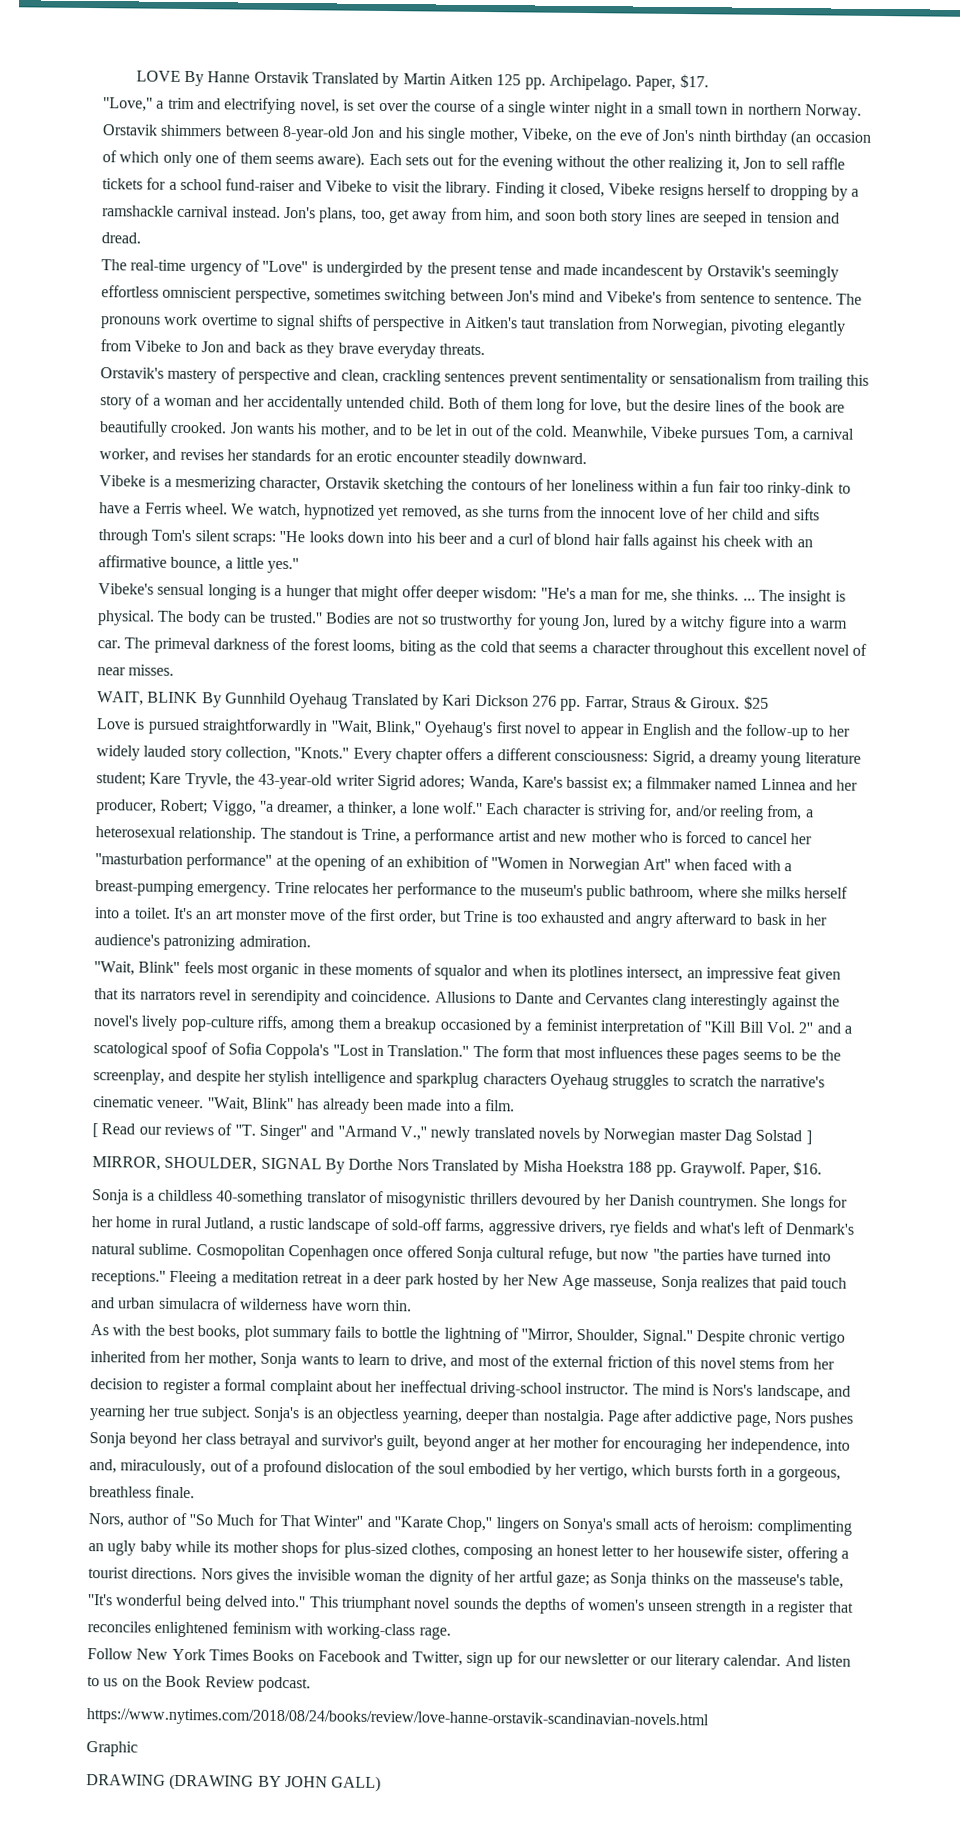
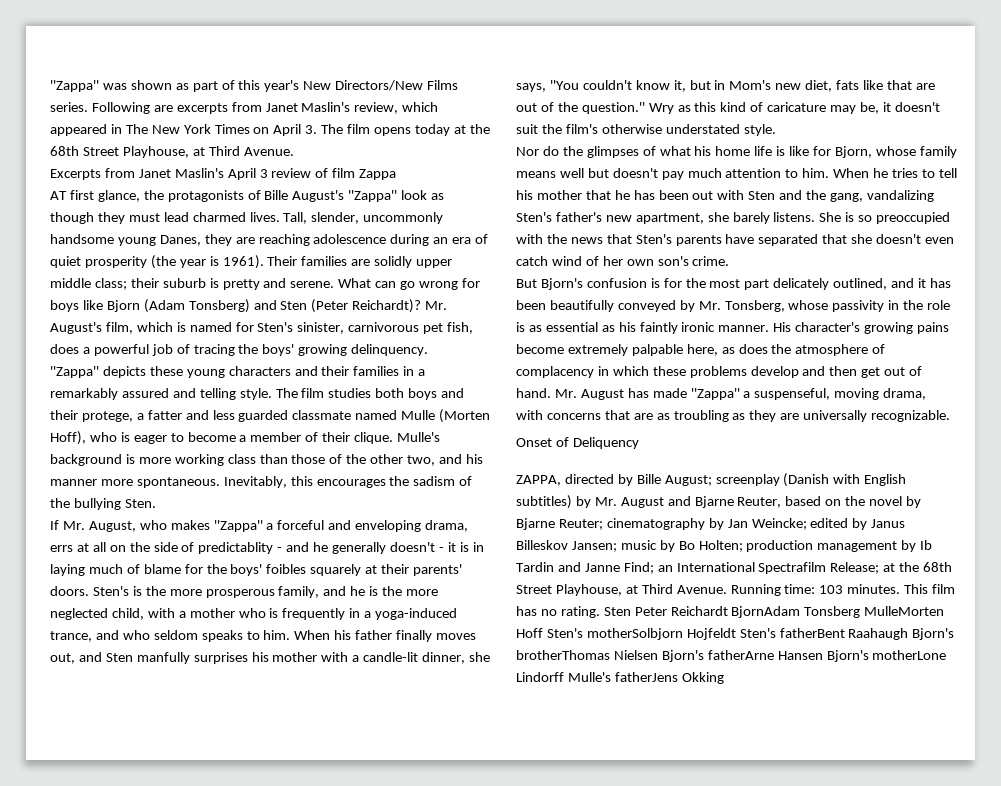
[135,70,709,91] [103,97,863,120] [102,124,871,147] [102,150,846,173] [102,177,860,201] [102,205,841,227] [101,232,141,244] [101,259,840,282] [101,285,863,305] [100,313,846,336] [100,339,486,359] [100,367,870,390] [100,393,846,414] [99,420,855,443] [99,448,588,468] [99,475,851,498] [99,502,821,521] [98,529,813,551] [98,555,300,574] [98,583,846,606] [97,610,848,632] [97,637,868,659] [97,664,175,676] [97,691,769,712] [96,718,850,741] [96,745,861,768] [96,772,859,792] [96,799,814,821] [95,826,813,846] [95,853,793,874] [95,880,849,901] [94,907,829,928] [94,934,311,951] [94,960,841,984] [94,988,841,1011] [93,1015,853,1037] [93,1041,841,1064] [93,1069,826,1090] [93,1096,516,1114] [92,1123,812,1145] [92,1156,823,1179] [92,1189,849,1212] [91,1216,855,1237] [91,1243,831,1265] [91,1270,848,1293] [91,1297,413,1312] [90,1324,845,1347] [90,1350,835,1370] [90,1378,852,1401] [89,1405,855,1428] [89,1432,851,1455] [89,1459,842,1482] [89,1485,196,1499] [88,1512,852,1536] [88,1540,850,1563] [88,1567,845,1589] [88,1593,854,1617] [87,1621,451,1640] [87,1648,852,1670] [87,1675,311,1693] [86,1708,709,1730] [86,1741,138,1757] [86,1773,382,1793] LOVE By Hanne Orstavik Translated by Martin Aitken 125 pp. Archipelago. Paper, $17. // ''Love,'' a trim and electrifying novel, is set over the course of a single winter night in a small town in northern Norway. Orstavik shimmers between 8-year-old Jon and his single mother, Vibeke, on the eve of Jon's ninth birthday (an occasion of which only one of them seems aware). Each sets out for the evening without the other realizing it, Jon to sell raffle tickets for a school fund-raiser and Vibeke to visit the library. Finding it closed, Vibeke resigns herself to dropping by a ramshackle carnival instead. Jon's plans, too, get away from him, and soon both story lines are seeped in tension and dread. // The real-time urgency of ''Love'' is undergirded by the present tense and made incandescent by Orstavik's seemingly effortless omniscient perspective, sometimes switching between Jon's mind and Vibeke's from sentence to sentence. The pronouns work overtime to signal shifts of perspective in Aitken's taut translation from Norwegian, pivoting elegantly from Vibeke to Jon and back as they brave everyday threats. // Orstavik's mastery of perspective and clean, crackling sentences prevent sentimentality or sensationalism from trailing this story of a woman and her accidentally untended child. Both of them long for love, but the desire lines of the book are beautifully crooked. Jon wants his mother, and to be let in out of the cold. Meanwhile, Vibeke pursues Tom, a carnival worker, and revises her standards for an erotic encounter steadily downward. // Vibeke is a mesmerizing character, Orstavik sketching the contours of her loneliness within a fun fair too rinky-dink to have a Ferris wheel. We watch, hypnotized yet removed, as she turns from the innocent love of her child and sifts through Tom's silent scraps: ''He looks down into his beer and a curl of blond hair falls against his cheek with an affirmative bounce, a little yes.'' // Vibeke's sensual longing is a hunger that might offer deeper wisdom: ''He's a man for me, she thinks. ... The insight is physical. The body can be trusted.'' Bodies are not so trustworthy for young Jon, lured by a witchy figure into a warm car. The primeval darkness of the forest looms, biting as the cold that seems a character throughout this excellent novel of near misses. // WAIT, BLINK By Gunnhild Oyehaug Translated by Kari Dickson 276 pp. Farrar, Straus & Giroux. $25 // Love is pursued straightforwardly in ''Wait, Blink,'' Oyehaug's first novel to appear in English and the follow-up to her widely lauded story collection, ''Knots.'' Every chapter offers a different consciousness: Sigrid, a dreamy young literature student; Kare Tryvle, the 43-year-old writer Sigrid adores; Wanda, Kare's bassist ex; a filmmaker named Linnea and her producer, Robert; Viggo, ''a dreamer, a thinker, a lone wolf.'' Each character is striving for, and/or reeling from, a heterosexual relationship. The standout is Trine, a performance artist and new mother who is forced to cancel her ''masturbation performance'' at the opening of an exhibition of ''Women in Norwegian Art'' when faced with a breast-pumping emergency. Trine relocates her performance to the museum's public bathroom, where she milks herself into a toilet. It's an art monster move of the first order, but Trine is too exhausted and angry afterward to bask in her audience's patronizing admiration. // ''Wait, Blink'' feels most organic in these moments of squalor and when its plotlines intersect, an impressive feat given that its narrators revel in serendipity and coincidence. Allusions to Dante and Cervantes clang interestingly against the novel's lively pop-culture riffs, among them a breakup occasioned by a feminist interpretation of ''Kill Bill Vol. 2'' and a scatological spoof of Sofia Coppola's ''Lost in Translation.'' The form that most influences these pages seems to be the screenplay, and despite her stylish intelligence and sparkplug characters Oyehaug struggles to scratch the narrative's cinematic veneer. ''Wait, Blink'' has already been made into a film. // [ Read our reviews of ''T. Singer'' and ''Armand V.,'' newly translated novels by Norwegian master Dag Solstad ] // MIRROR, SHOULDER, SIGNAL By Dorthe Nors Translated by Misha Hoekstra 188 pp. Graywolf. Paper, $16. // Sonja is a childless 40-something translator of misogynistic thrillers devoured by her Danish countrymen. She longs for her home in rural Jutland, a rustic landscape of sold-off farms, aggressive drivers, rye fields and what's left of Denmark's natural sublime. Cosmopolitan Copenhagen once offered Sonja cultural refuge, but now ''the parties have turned into receptions.'' Fleeing a meditation retreat in a deer park hosted by her New Age masseuse, Sonja realizes that paid touch and urban simulacra of wilderness have worn thin. // As with the best books, plot summary fails to bottle the lightning of ''Mirror, Shoulder, Signal.'' Despite chronic vertigo inherited from her mother, Sonja wants to learn to drive, and most of the external friction of this novel stems from her decision to register a formal complaint about her ineffectual driving-school instructor. The mind is Nors's landscape, and yearning her true subject. Sonja's is an objectless yearning, deeper than nostalgia. Page after addictive page, Nors pushes Sonja beyond her class betrayal and survivor's guilt, beyond anger at her mother for encouraging her independence, into and, miraculously, out of a profound dislocation of the soul embodied by her vertigo, which bursts forth in a gorgeous, breathless finale. // Nors, author of ''So Much for That Winter'' and ''Karate Chop,'' lingers on Sonya's small acts of heroism: complimenting an ugly baby while its mother shops for plus-sized clothes, composing an honest letter to her housewife sister, offering a tourist directions. Nors gives the invisible woman the dignity of her artful gaze; as Sonja thinks on the masseuse's table, ''It's wonderful being delved into.'' This triumphant novel sounds the depths of women's unseen strength in a register that reconciles enlightened feminism with working-class rage. // Follow New York Times Books on Facebook and Twitter, sign up for our newsletter or our literary calendar. And listen to us on the Book Review podcast. // https://www.nytimes.com/2018/08/24/books/review/love-hanne-orstavik-scandinavian-novels.html // Graphic // DRAWING (DRAWING BY JOHN GALL) -> [50,80,459,92] [50,102,439,114] [50,124,490,136] [50,146,294,158] [50,168,397,180] [50,190,445,202] [50,212,444,224] [50,234,489,246] [50,255,453,269] [50,278,480,290] [50,299,448,313] [50,322,474,334] [50,344,429,356] [50,366,426,378] [50,388,465,400] [50,409,491,423] [50,431,441,445] [50,454,483,466] [50,476,473,488] [50,498,156,510] [50,520,469,532] [50,542,484,554] [50,564,463,576] [50,586,439,598] [50,608,458,620] [50,630,477,642] [50,652,491,664] [516,80,935,92] [516,102,940,114] [516,124,776,136] [516,146,957,158] [516,168,957,180] [516,190,934,202] [516,212,951,224] [516,234,955,246] [516,256,730,266] [516,278,951,290] [516,300,951,312] [516,322,950,334] [516,344,886,356] [516,366,923,378] [516,388,927,400] [516,410,951,422] [516,437,639,449] [516,473,907,487] [516,495,922,509] [516,518,906,530] [516,540,933,552] [516,562,953,574] [516,584,956,596] [516,606,945,618] [516,628,955,640] [516,650,947,662] [516,672,724,684] ''Zappa'' was shown as part of this year's New Directors/New Films series. Following are excerpts from Janet Maslin's review, which appeared in The New York Times on April 3. The film opens today at the 68th Street Playhouse, at Third Avenue. // Excerpts from Janet Maslin's April 3 review of film Zappa // AT first glance, the protagonists of Bille August's ''Zappa'' look as though they must lead charmed lives. Tall, slender, uncommonly handsome young Danes, they are reaching adolescence during an era of quiet prosperity (the year is 1961). Their families are solidly upper middle class; their suburb is pretty and serene. What can go wrong for boys like Bjorn (Adam Tonsberg) and Sten (Peter Reichardt)? Mr. August's film, which is named for Sten's sinister, carnivorous pet fish, does a powerful job of tracing the boys' growing delinquency. // ''Zappa'' depicts these young characters and their families in a remarkably assured and telling style. The film studies both boys and their protege, a fatter and less guarded classmate named Mulle (Morten Hoff), who is eager to become a member of their clique. Mulle's background is more working class than those of the other two, and his manner more spontaneous. Inevitably, this encourages the sadism of the bullying Sten. // If Mr. August, who makes ''Zappa'' a forceful and enveloping drama, errs at all on the side of predictablity - and he generally doesn't - it is in laying much of blame for the boys' foibles squarely at their parents' doors. Sten's is the more prosperous family, and he is the more neglected child, with a mother who is frequently in a yoga-induced trance, and who seldom speaks to him. When his father finally moves out, and Sten manfully surprises his mother with a candle-lit dinner, she says, ''You couldn't know it, but in Mom's new diet, fats like that are out of the question.'' Wry as this kind of caricature may be, it doesn't suit the film's otherwise understated style. // Nor do the glimpses of what his home life is like for Bjorn, whose family means well but doesn't pay much attention to him. When he tries to tell his mother that he has been out with Sten and the gang, vandalizing Sten's father's new apartment, she barely listens. She is so preoccupied with the news that Sten's parents have separated that she doesn't even catch wind of her own son's crime. // But Bjorn's confusion is for the most part delicately outlined, and it has been beautifully conveyed by Mr. Tonsberg, whose passivity in the role is as essential as his faintly ironic manner. His character's growing pains become extremely palpable here, as does the atmosphere of complacency in which these problems develop and then get out of hand. Mr. August has made ''Zappa'' a suspenseful, moving drama, with concerns that are as troubling as they are universally recognizable. // Onset of Deliquency // ZAPPA, directed by Bille August; screenplay (Danish with English subtitles) by Mr. August and Bjarne Reuter, based on the novel by Bjarne Reuter; cinematography by Jan Weincke; edited by Janus Billeskov Jansen; music by Bo Holten; production management by Ib Tardin and Janne Find; an International Spectrafilm Release; at the 68th Street Playhouse, at Third Avenue. Running time: 103 minutes. This film has no rating. Sten Peter Reichardt BjornAdam Tonsberg MulleMorten Hoff Sten's motherSolbjorn Hojfeldt Sten's fatherBent Raahaugh Bjorn's brotherThomas Nielsen Bjorn's fatherArne Hansen Bjorn's motherLone Lindorff Mulle's fatherJens Okking

